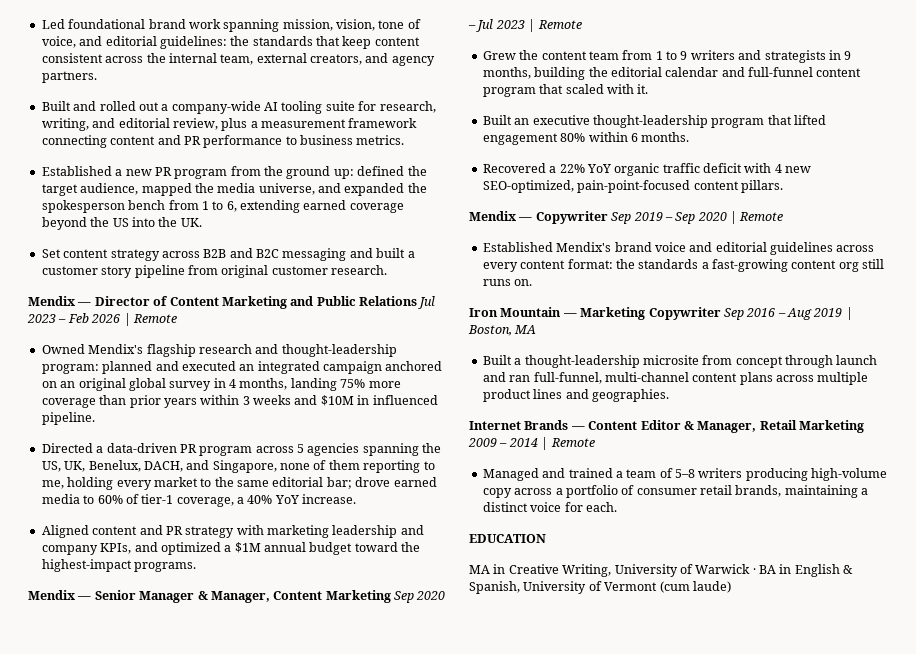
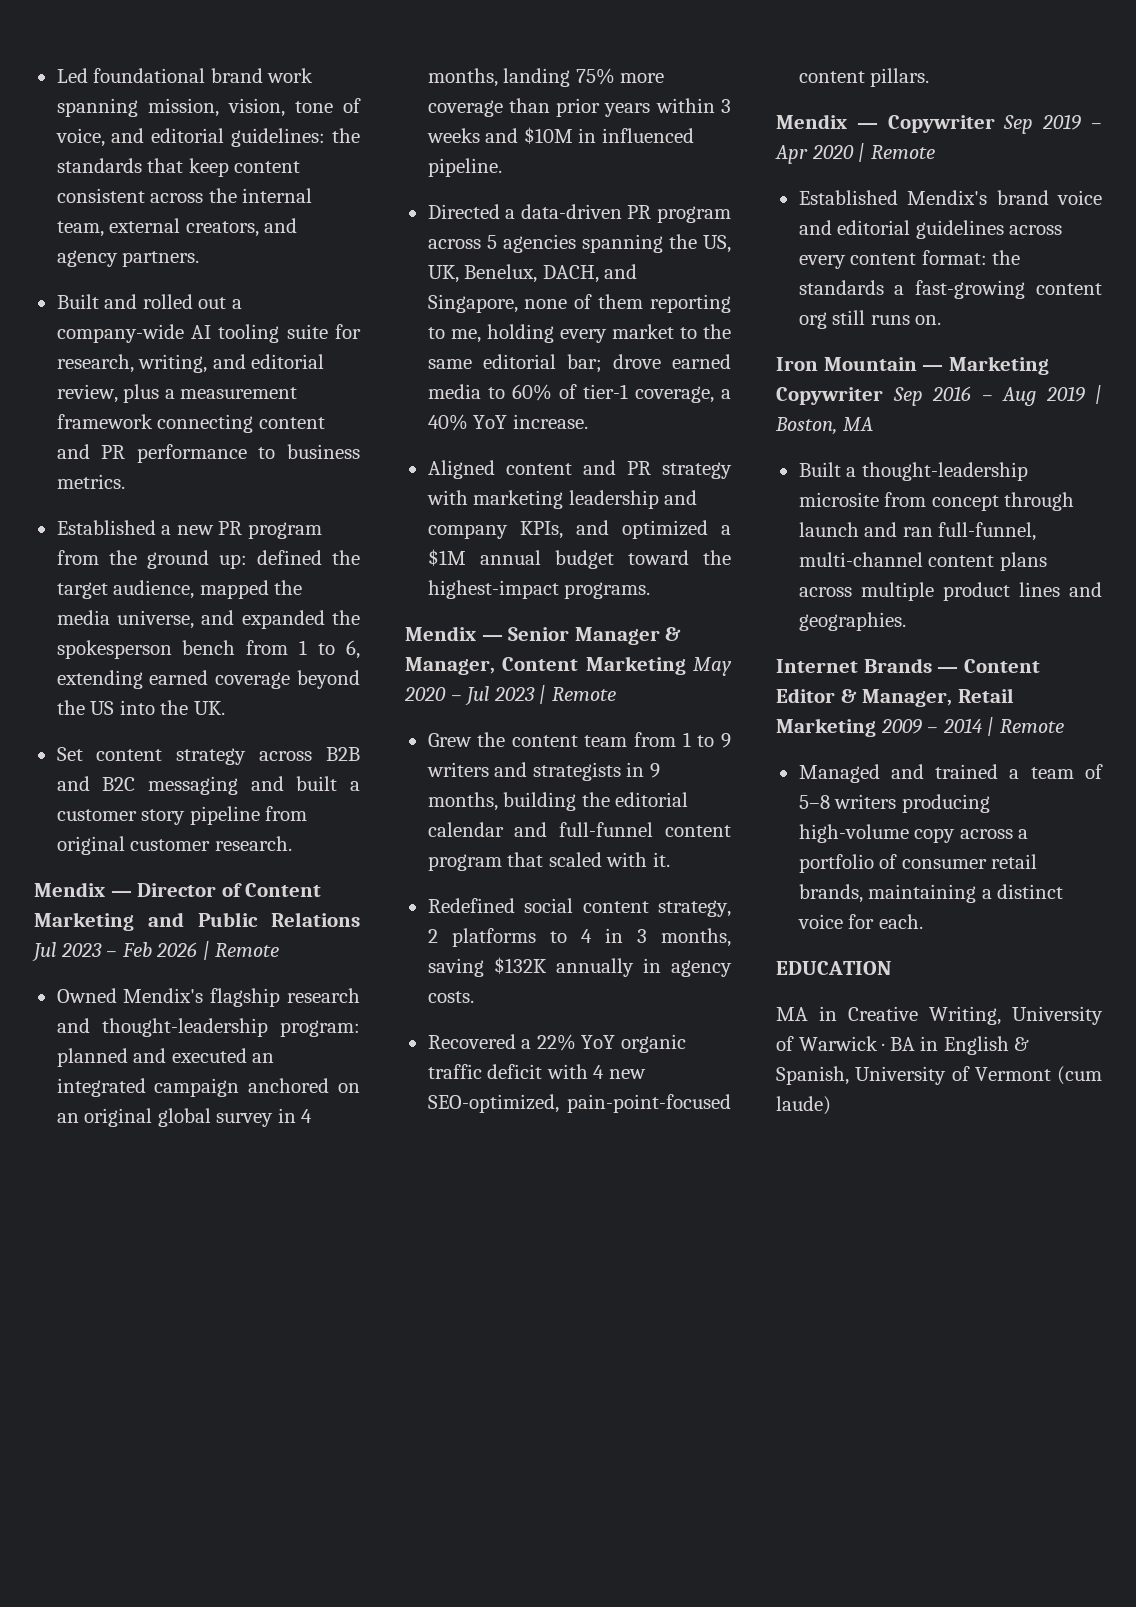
[394,591,414,603] Sep -> [693,657,732,676] May
[482,115,826,128] [482,132,690,145] Built an executive thought-leadership program that lifted engagement 80% within 6 months. -> [427,898,731,917] [427,928,731,947] [427,957,732,977] [427,991,474,1003] Redefined social content strategy, 2 platforms to 4 in 3 months, saving $132K annually in agency costs.
[675,212,696,224] Sep -> [775,145,808,164] Apr

